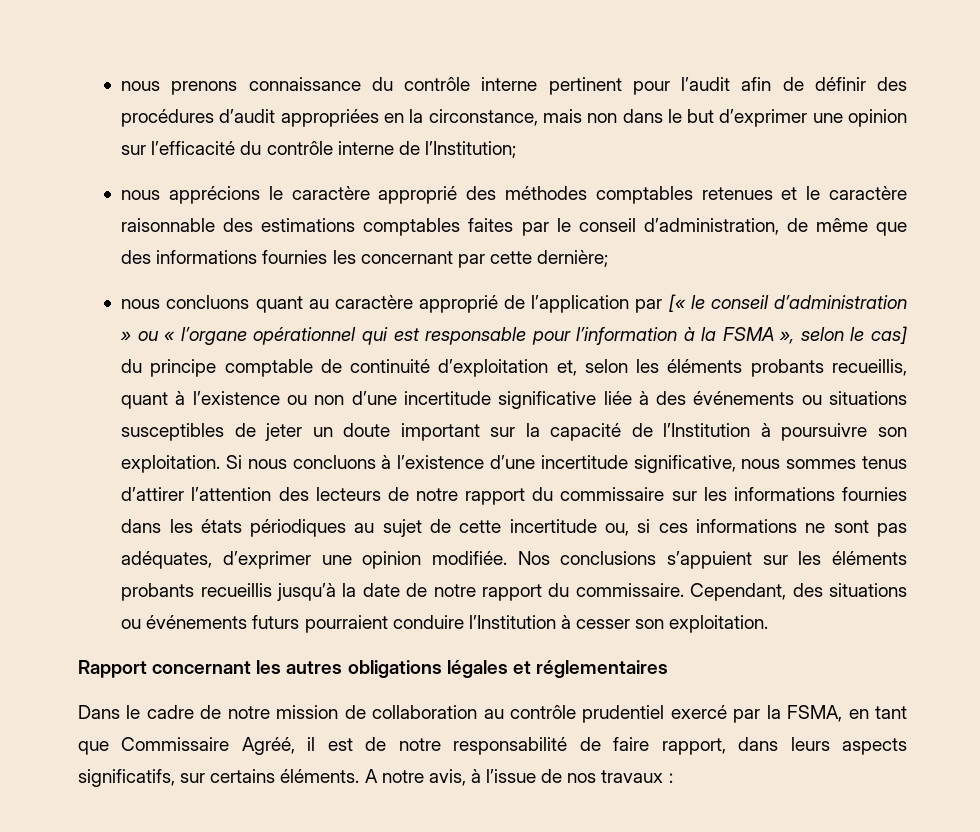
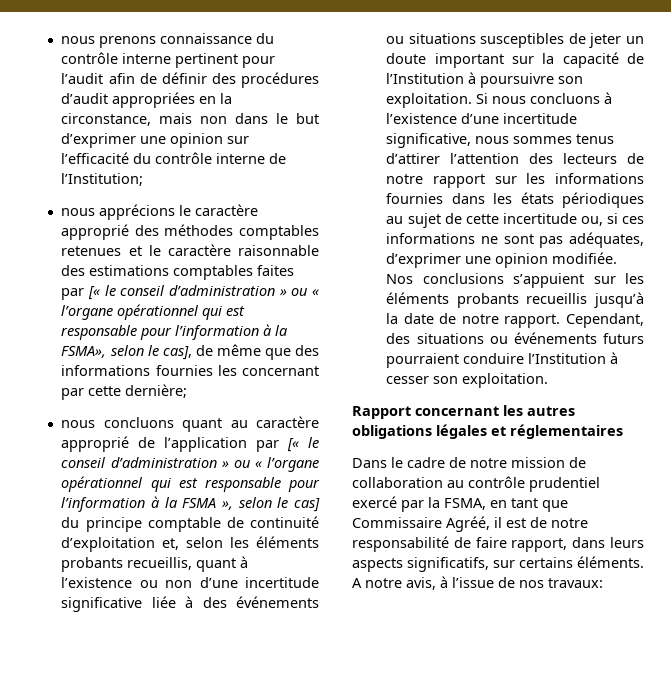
[556,218,779,235] le conseil d’administration, -> [88,285,319,300] [61,304,246,320] [61,324,288,340] [61,345,192,360] [« le conseil d’administration » ou « l’organe opérationnel qui est responsable pour l’information à la FSMA», selon le cas],
[532,487,665,501] du commissaire -> (486, 181) none
[481,583,684,601] rapport du commissaire. -> [504,314,561,328] rapport.
[601,770,673,783] travaux : -> [548,578,603,588] travaux:

